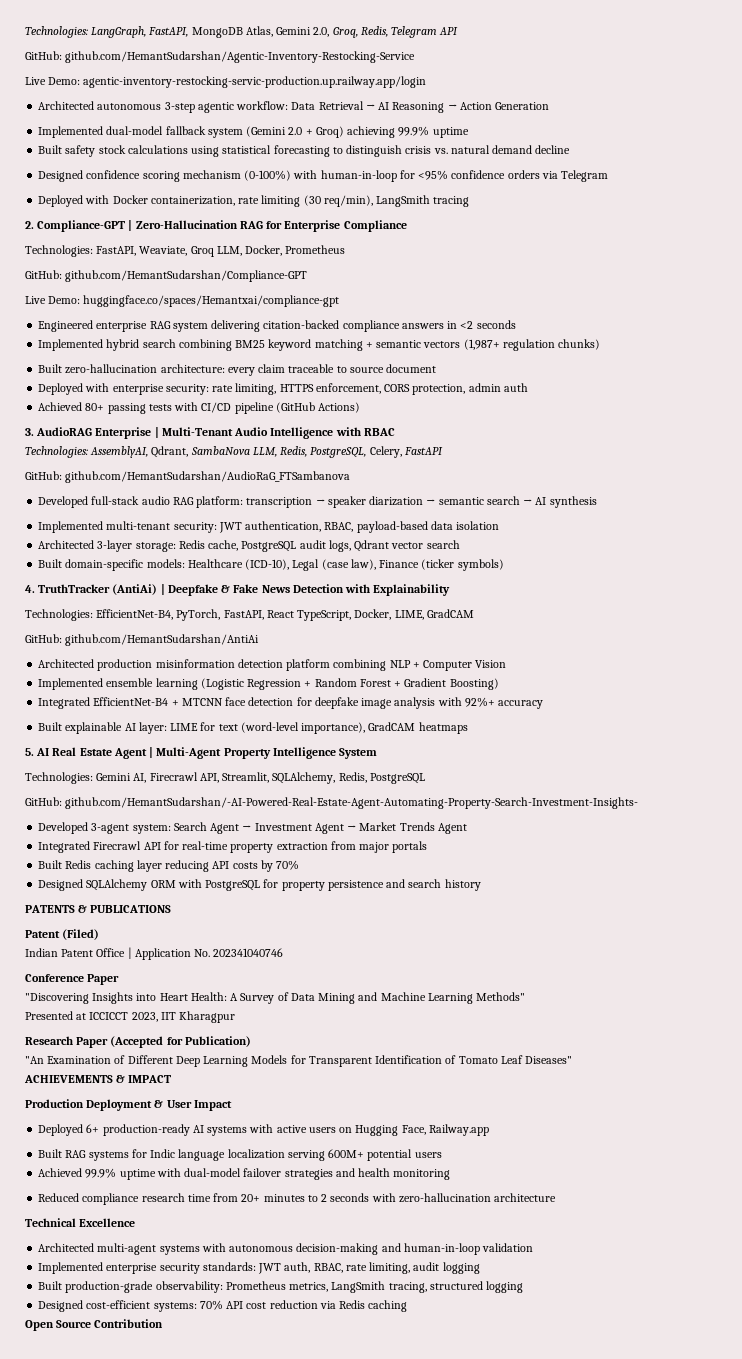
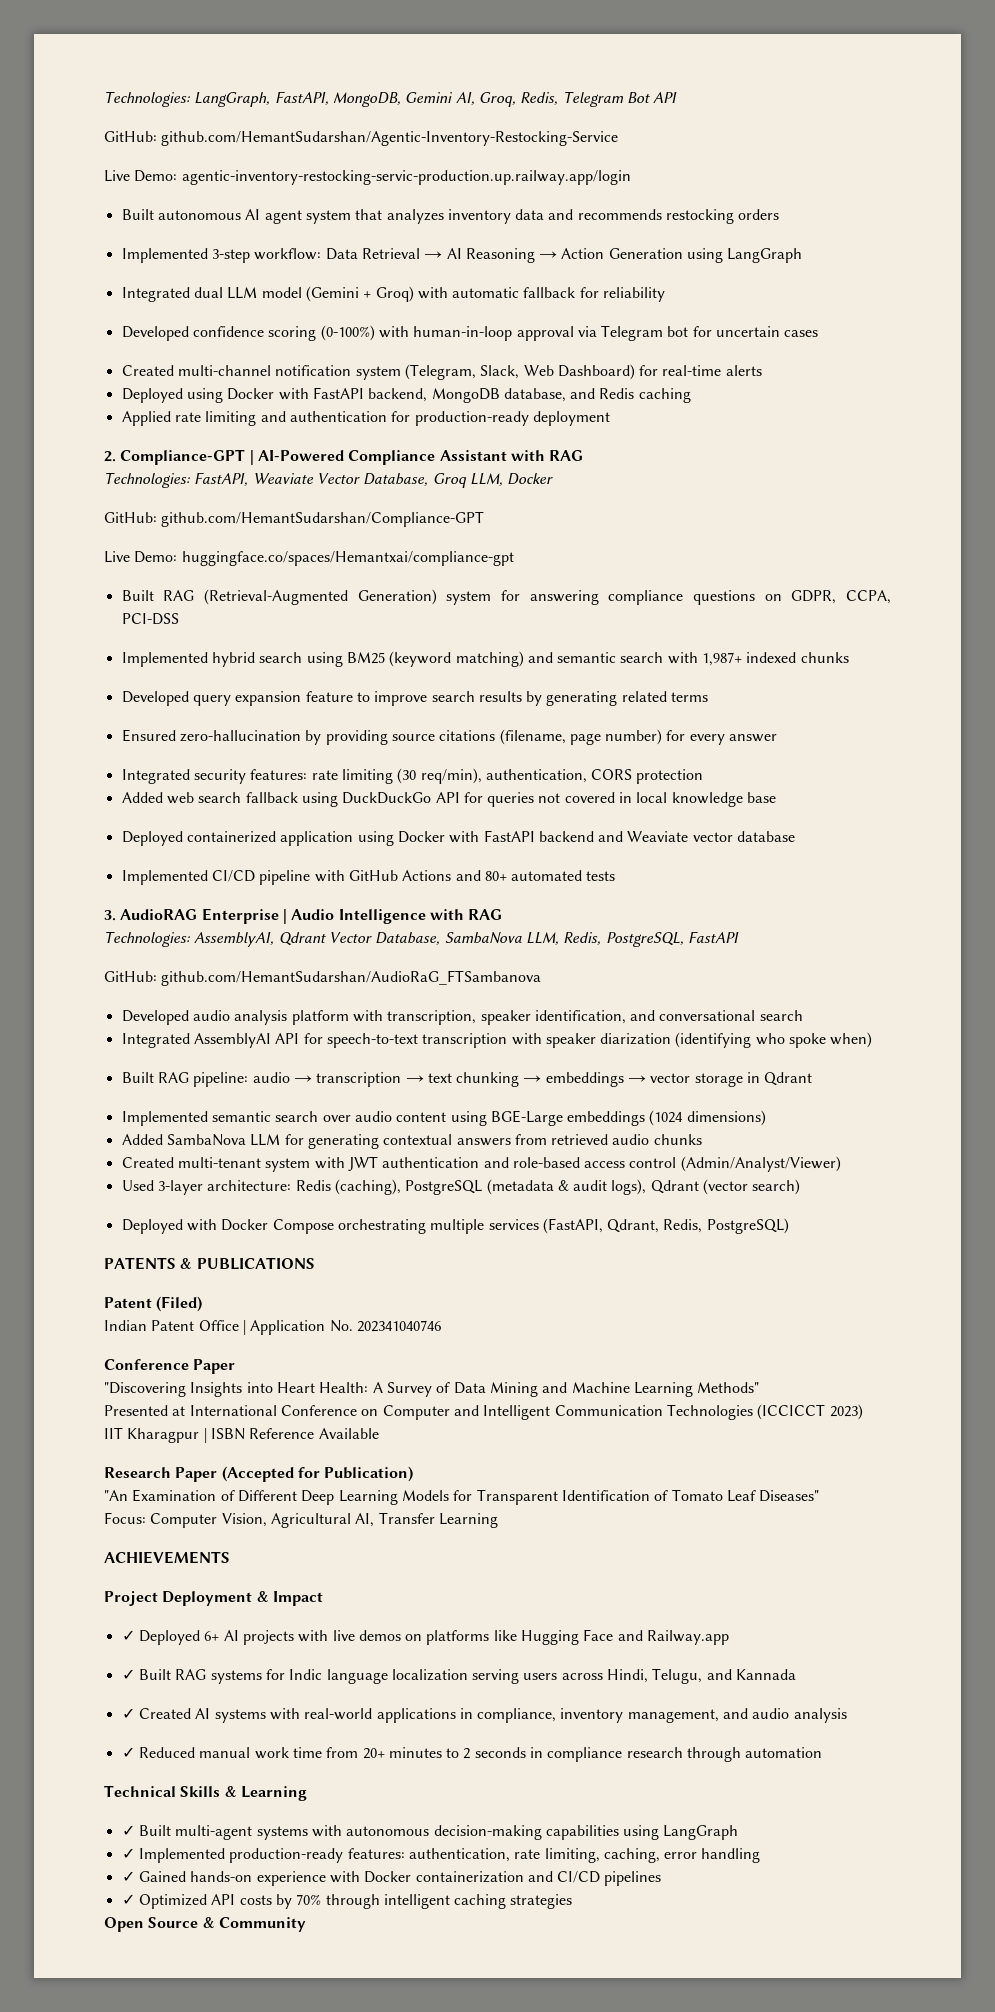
[191,26,330,38] MongoDB Atlas, Gemini 2.0, -> [332,92,475,107] MongoDB, Gemini AI,
(438, 32) none -> [626,92,650,103] Bot
[38,101,234,113] Architected autonomous 3-step agentic -> [121,209,780,224] [121,248,250,263] Built autonomous AI agent system that analyzes inventory data and recommends restocking orders // Implemented 3-step
[38,126,469,138] [38,145,571,157] [38,170,84,182] // Implemented dual-model fallback system (Gemini 2.0 + Groq) achieving 99.9% uptime // Built safety stock calculations using statistical forecasting to distinguish crisis vs. natural demand decline // Designed -> [687,248,803,263] [121,286,666,302] [121,326,189,341] using LangGraph // Integrated dual LLM model (Gemini + Groq) with automatic fallback for reliability // Developed
[182,170,241,179] mechanism -> (317, 333) none
[399,170,609,182] [38,195,470,207] [25,220,407,232] [25,245,346,257] for <95% confidence orders via Telegram // Deployed with Docker containerization, rate limiting (30 req/min), LangSmith tracing // 2. Compliance-GPT | Zero-Hallucination RAG for Enterprise Compliance // Technologies: FastAPI, Weaviate, Groq LLM, Docker, Prometheus -> [516,325,819,341] [121,364,762,380] [121,387,691,403] [121,411,610,426] [104,449,584,465] [104,472,554,488] approval via Telegram bot for uncertain cases // Created multi-channel notification system (Telegram, Slack, Web Dashboard) for real-time alerts // Deployed using Docker with FastAPI backend, MongoDB database, and Redis caching // Applied rate limiting and authentication for production-ready deployment // 2. Compliance-GPT | AI-Powered Compliance Assistant with RAG // Technologies: FastAPI, Weaviate Vector Database, Groq LLM, Docker
[38,320,516,332] [38,339,601,351] [38,364,437,376] [38,383,528,395] [38,402,361,414] Engineered enterprise RAG system delivering citation-backed compliance answers in <2 seconds // Implemented hybrid search combining BM25 keyword matching + semantic vectors (1,987+ regulation chunks) // Built zero-hallucination architecture: every claim traceable to source document // Deployed with enterprise security: rate limiting, HTTPS enforcement, CORS protection, admin auth // Achieved 80+ passing tests with CI/CD pipeline (GitHub Actions) -> [121,589,891,605] [121,613,179,625] [121,651,849,667] [121,691,709,706] [121,729,778,745] [121,768,704,784] [121,792,777,807] [121,830,796,846] [121,870,616,885] Built RAG (Retrieval-Augmented Generation) system for answering compliance questions on GDPR, CCPA, PCI-DSS // Implemented hybrid search using BM25 (keyword matching) and semantic search with 1,987+ indexed chunks // Developed query expansion feature to improve search results by generating related terms // Ensured zero-hallucination by providing source citations (filename, page number) for every answer // Integrated security features: rate limiting (30 req/min), authentication, CORS protection // Added web search fallback using DuckDuckGo API for queries not covered in local knowledge base // Deployed containerized application using Docker with FastAPI backend and Weaviate vector database // Implemented CI/CD pipeline with GitHub Actions and 80+ automated tests
[161,427,233,436] Multi-Tenant -> (287, 916) none
[363,428,395,436] RBAC -> [468,909,503,920] RAG
[151,446,189,458] Qdrant, -> [278,932,441,946] Qdrant Vector Database,
[369,446,402,458] Celery, -> (684, 939) none
[91,496,597,508] [38,521,500,533] [38,540,460,552] [38,559,504,571] [25,584,451,596] [25,609,474,621] [25,634,260,646] [38,659,507,671] [38,678,499,690] [38,697,544,709] [38,722,468,734] [25,747,378,759] [25,772,425,784] [25,797,639,809] [38,822,467,834] [38,841,428,853] [38,860,300,872] [38,879,481,891] full-stack audio RAG platform: transcription → speaker diarization → semantic search → AI synthesis // Implemented multi-tenant security: JWT authentication, RBAC, payload-based data isolation // Architected 3-layer storage: Redis cache, PostgreSQL audit logs, Qdrant vector search // Built domain-specific models: Healthcare (ICD-10), Legal (case law), Finance (ticker symbols) // 4. TruthTracker (AntiAi) | Deepfake & Fake News Detection with Explainability // Technologies: EfficientNet-B4, PyTorch, FastAPI, React TypeScript, Docker, LIME, GradCAM // GitHub: github.com/HemantSudarshan/AntiAi // Architected production misinformation detection platform combining NLP + Computer Vision // Implemented ensemble learning (Logistic Regression + Random Forest + Gradient Boosting) // Integrated EfficientNet-B4 + MTCNN face detection for deepfake image analysis with 92%+ accuracy // Built explainable AI layer: LIME for text (word-level importance), GradCAM heatmaps // 5. AI Real Estate Agent | Multi-Agent Property Intelligence System // Technologies: Gemini AI, Firecrawl API, Streamlit, SQLAlchemy, Redis, PostgreSQL // GitHub: github.com/HemantSudarshan/-AI-Powered-Real-Estate-Agent-Automating-Property-Search-Investment-Insights- // Developed 3-agent system: Search Agent → Investment Agent → Market Trends Agent // Integrated Firecrawl API for real-time property extraction from major portals // Built Redis caching layer reducing API costs by 70% // Designed SQLAlchemy ORM with PostgreSQL for property persistence and search history -> [192,1010,803,1025] [121,1032,873,1048] [121,1072,813,1087] [121,1110,766,1126] [121,1134,702,1149] [121,1156,841,1172] [121,1179,801,1195] [121,1218,789,1234] audio analysis platform with transcription, speaker identification, and conversational search // Integrated AssemblyAI API for speech-to-text transcription with speaker diarization (identifying who spoke when) // Built RAG pipeline: audio → transcription → text chunking → embeddings → vector storage in Qdrant // Implemented semantic search over audio content using BGE-Large embeddings (1024 dimensions) // Added SambaNova LLM for generating contextual answers from retrieved audio chunks // Created multi-tenant system with JWT authentication and role-based access control (Admin/Analyst/Viewer) // Used 3-layer architecture: Redis (caching), PostgreSQL (metadata & audit logs), Qdrant (vector search) // Deployed with Docker Compose orchestrating multiple services (FastAPI, Qdrant, Redis, PostgreSQL)
[89,1011,236,1023] ICCICCT 2023, IIT Kharagpur -> [189,1404,863,1420] [104,1427,379,1443] International Conference on Computer and Intelligent Communication Technologies (ICCICCT 2023) // IIT Kharagpur | ISBN Reference Available
[24,1075,172,1083] [25,1099,84,1108] ACHIEVEMENTS & IMPACT // Production -> [104,1512,498,1528] [104,1551,230,1564] [104,1591,158,1606] Focus: Computer Vision, Agricultural AI, Transfer Learning // ACHIEVEMENTS // Project
[166,1100,192,1108] User -> (269, 1596) none
(232, 1105) none -> [121,1630,135,1641] ✓
[102,1124,426,1136] production-ready AI systems with active users on Hugging Face, -> [223,1629,643,1645] AI projects with live demos on platforms like Hugging Face and
(489, 1130) none -> [121,1669,135,1680] ✓
[328,1149,442,1161] [38,1168,451,1180] [38,1193,185,1205] 600M+ potential users // Achieved 99.9% uptime with dual-model failover strategies and health monitoring // Reduced compliance research -> [523,1668,797,1684] [121,1708,847,1723] [121,1747,289,1759] users across Hindi, Telugu, and Kannada // ✓ Created AI systems with real-world applications in compliance, inventory management, and audio analysis // ✓ Reduced manual work
[371,1193,557,1203] [25,1218,136,1227] [38,1243,95,1252] with zero-hallucination architecture // Technical Excellence // Architected -> [530,1747,823,1762] [104,1785,307,1801] [121,1825,171,1836] in compliance research through automation // Technical Skills & Learning // ✓ Built
[381,1243,534,1255] [38,1262,480,1274] [38,1281,524,1293] [38,1300,408,1312] and human-in-loop validation // Implemented enterprise security standards: JWT auth, RBAC, rate limiting, audit logging // Built production-grade observability: Prometheus metrics, LangSmith tracing, structured logging // Designed cost-efficient systems: 70% API cost reduction via Redis caching -> [545,1825,739,1840] [121,1848,761,1863] [121,1871,662,1886] [121,1894,573,1909] capabilities using LangGraph // ✓ Implemented production-ready features: authentication, rate limiting, caching, error handling // ✓ Gained hands-on experience with Docker containerization and CI/CD pipelines // ✓ Optimized API costs by 70% through intelligent caching strategies
[94,1319,164,1328] Contribution -> [202,1917,306,1932] & Community

